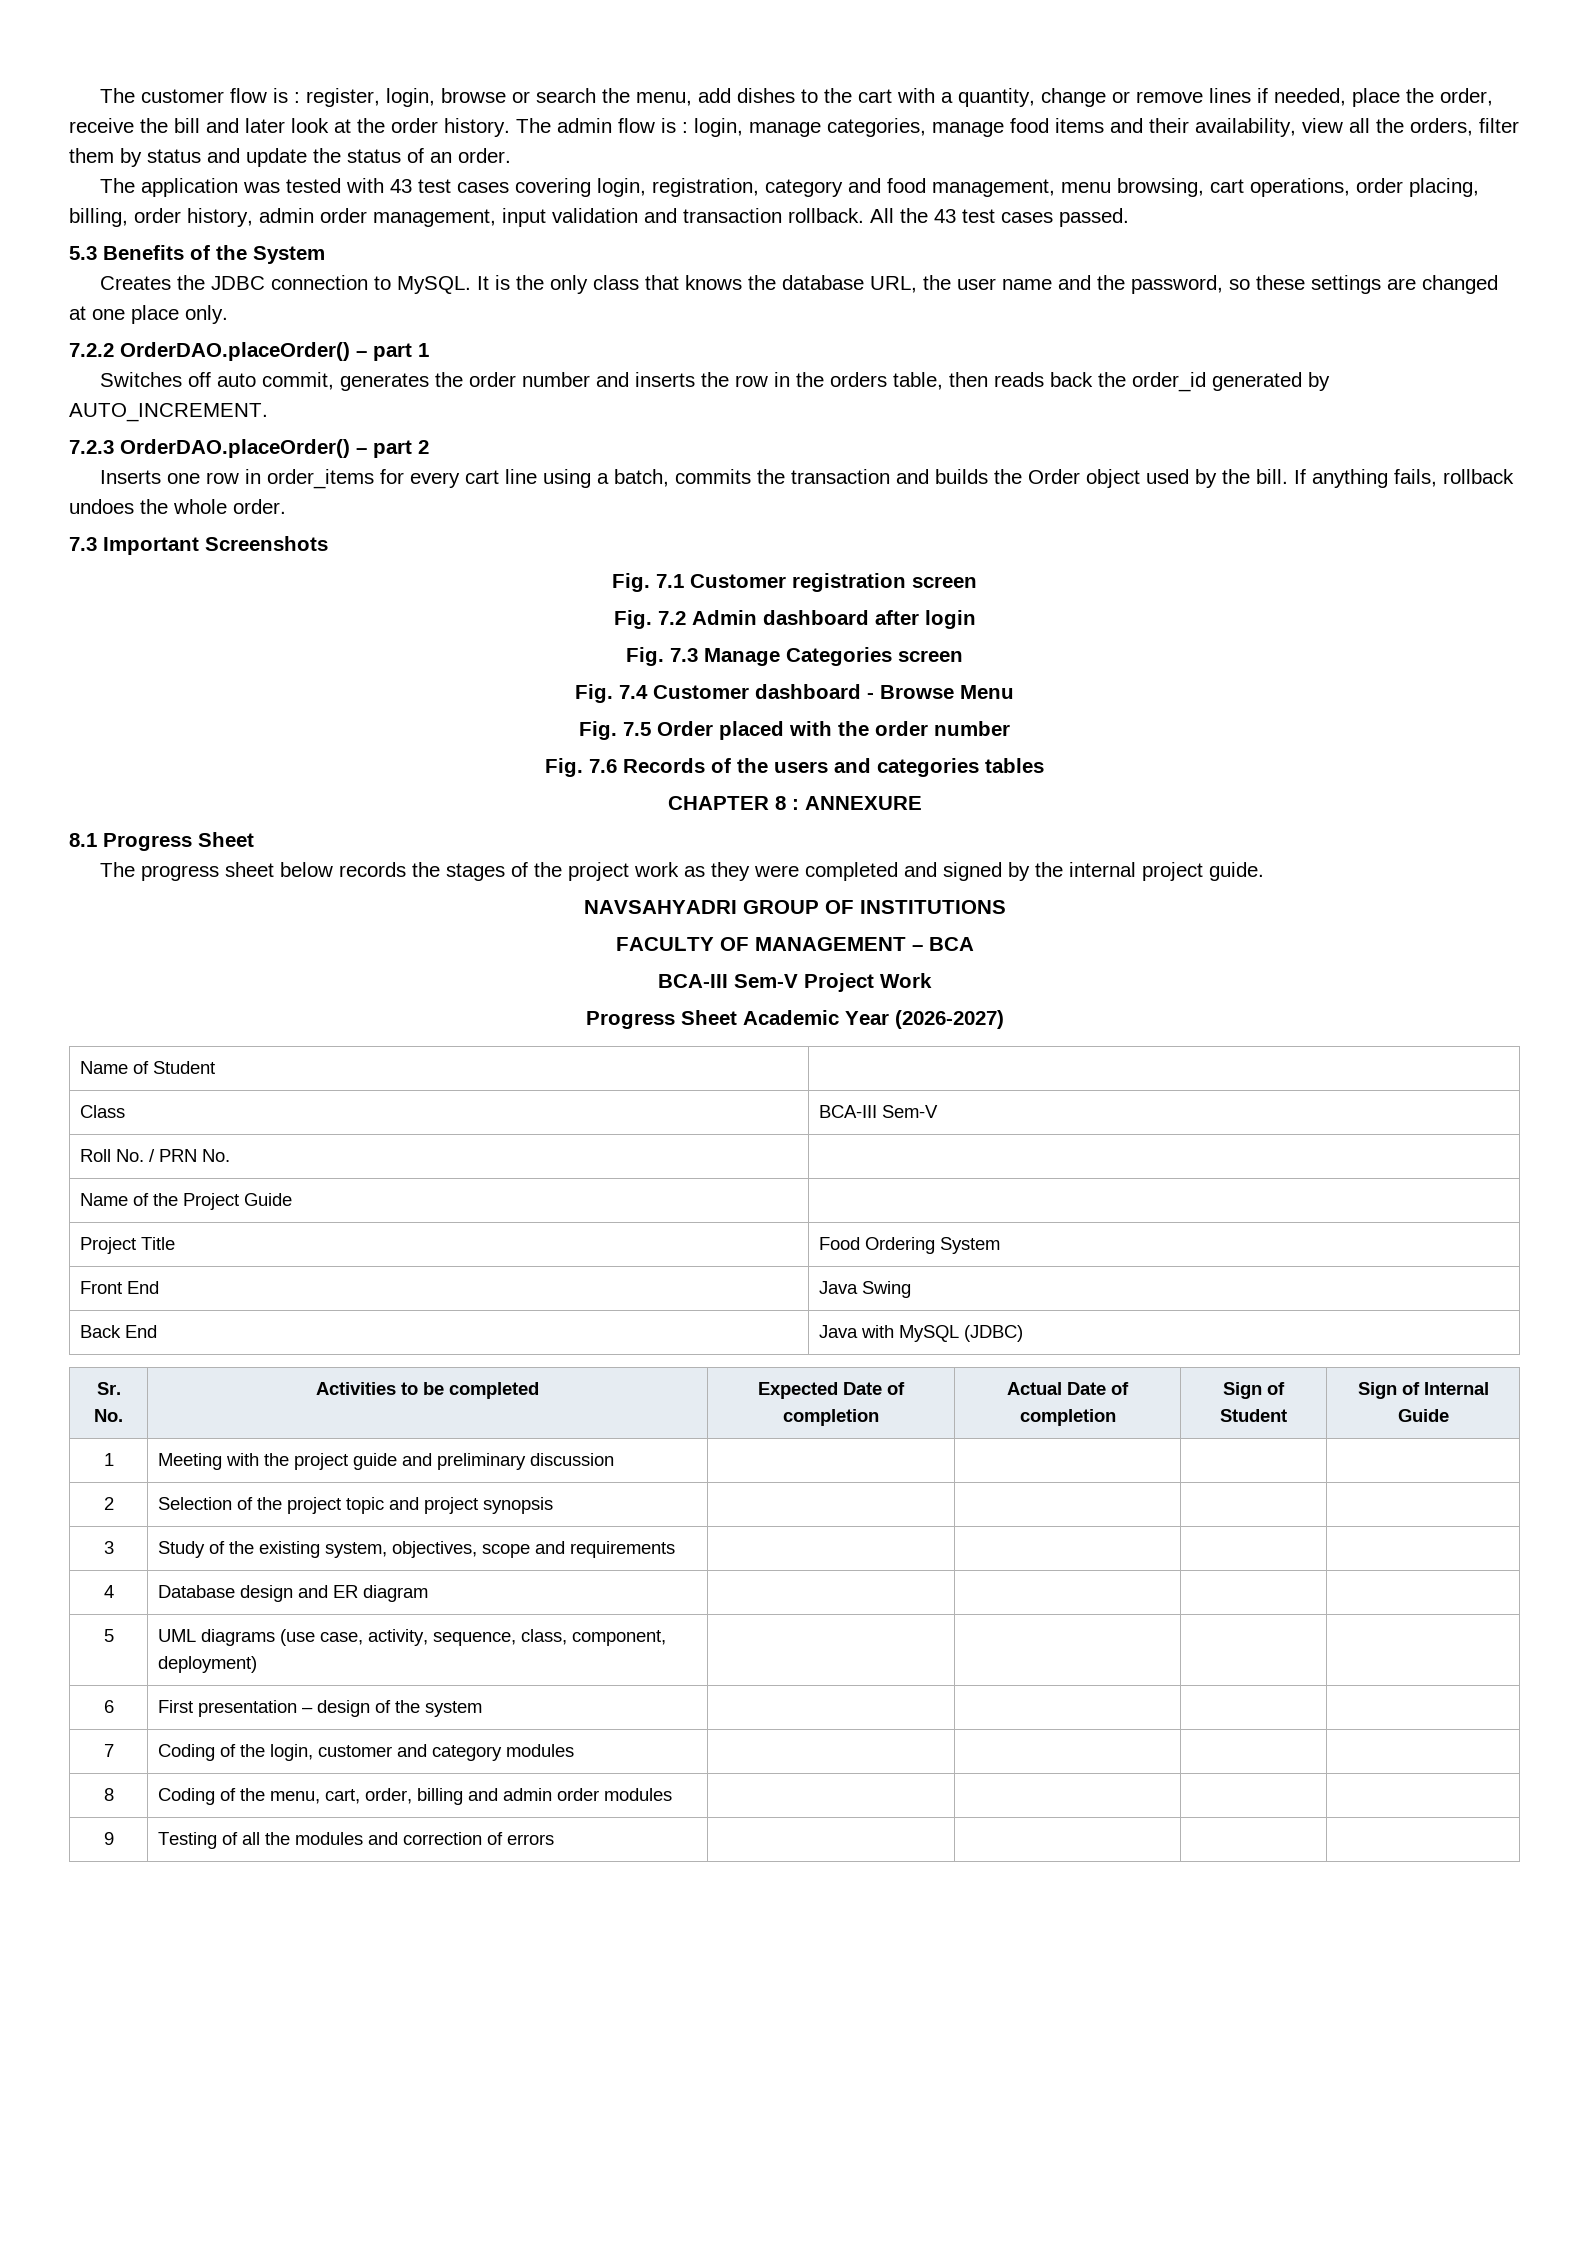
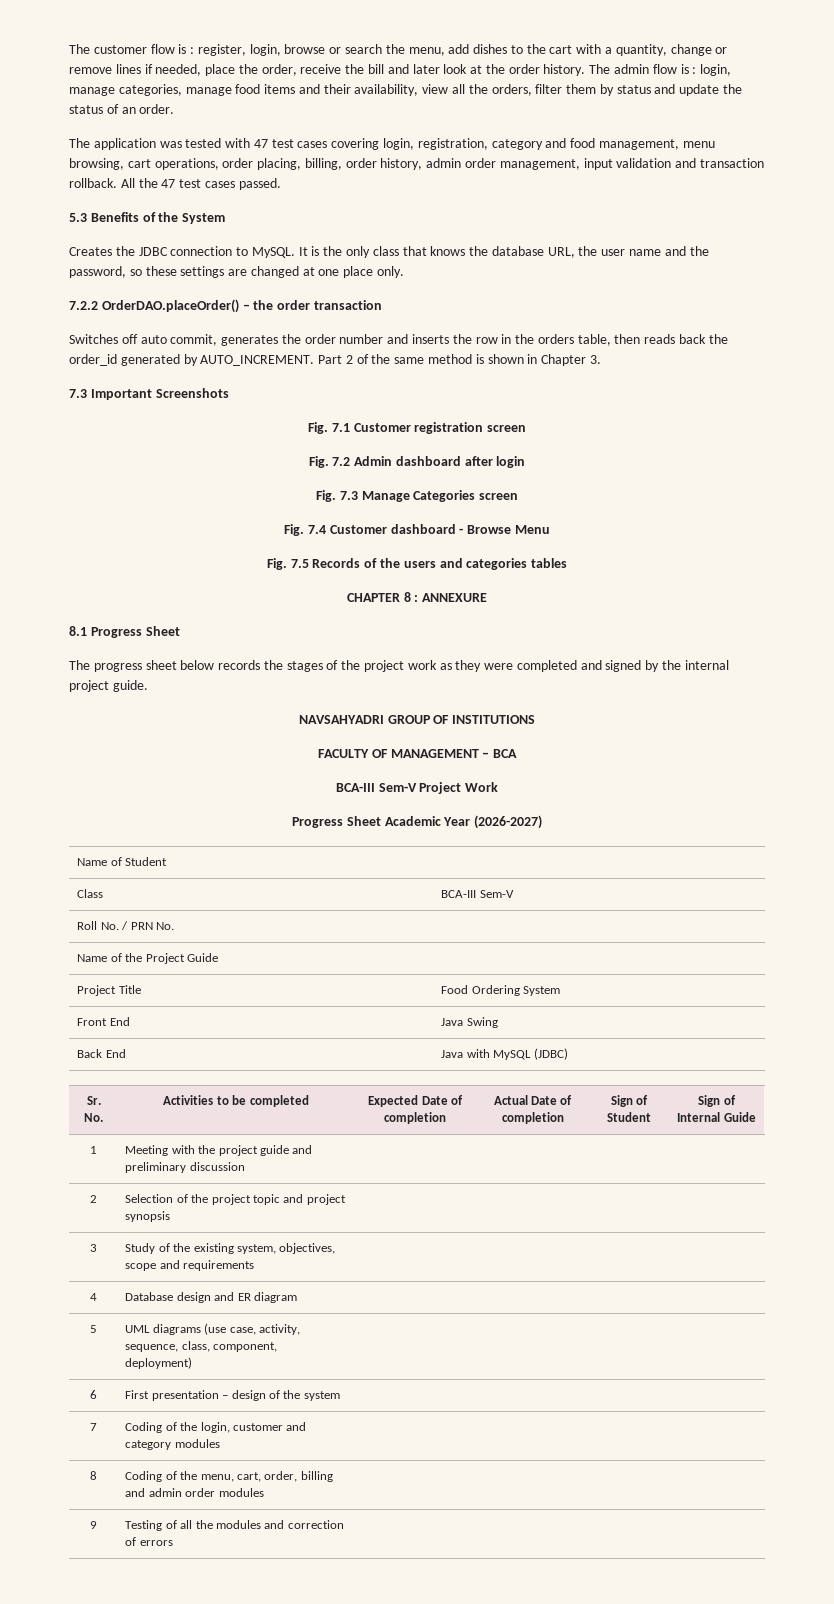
[390,179,413,193] 43 -> [253,139,268,148] 47
[934,209,956,223] 43 -> [161,179,176,188] 47
[373,343,429,361] part 1 -> [253,300,382,310] the order transaction
[69,439,429,458] [100,469,1515,489] [69,499,286,514] // 7.2.3 OrderDAO.placeOrder() – part 2 // Inserts one row in order_items for every cart line using a batch, commits the transaction and builds the Order object used by the bill. If anything fails, rollback undoes the whole order. -> [318,354,601,366] Part 2 of the same method is shown in Chapter 3.
[657,721,1010,740] [545,758,617,777] Order placed with the order number // Fig. 7.6 -> (309, 563) none

